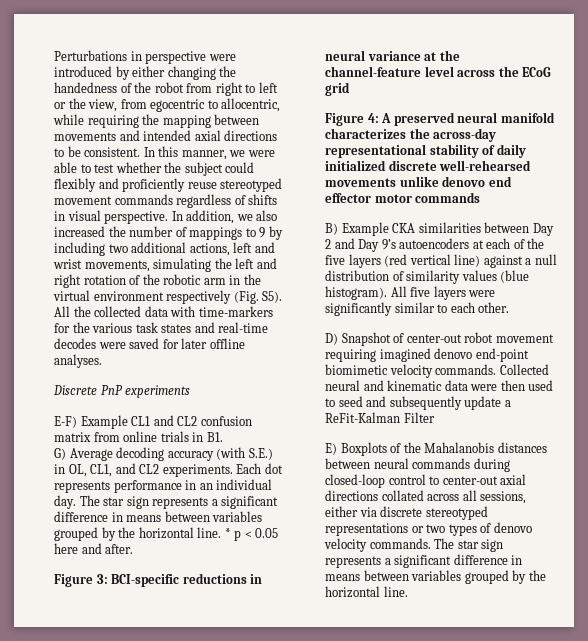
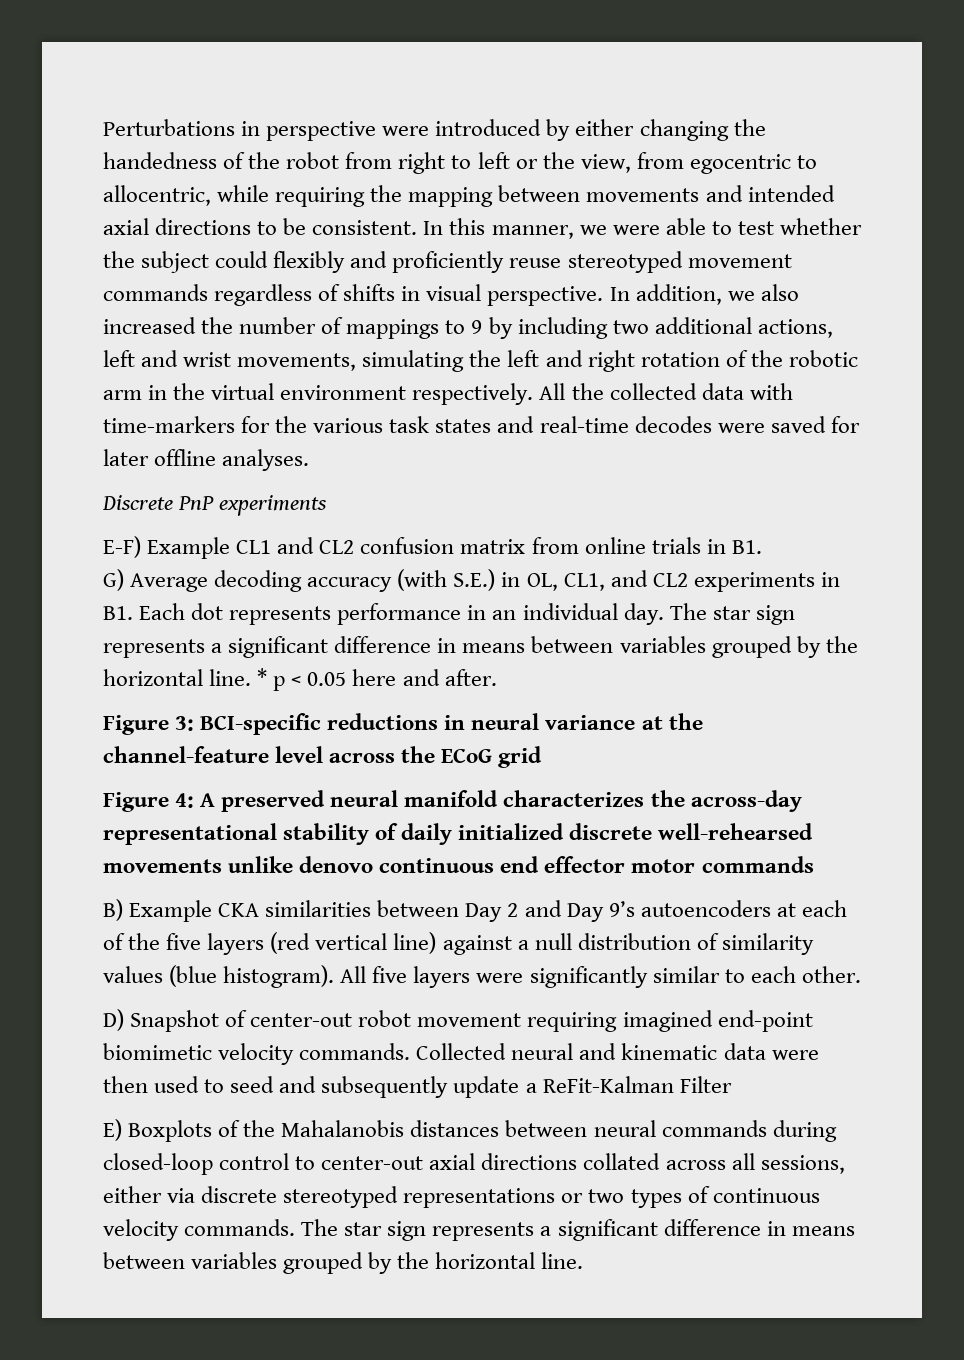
[166,290,283,304] respectively (Fig. S5). -> [412,383,534,405] respectively.
[162,464,233,477] experiments. -> [693,572,840,592] [103,606,133,620] experiments in B1.
(486, 181) none -> [379,858,495,873] continuous
[434,348,473,359] denovo -> (713, 1021) none
[493,522,532,533] denovo -> [712,1188,820,1203] continuous

